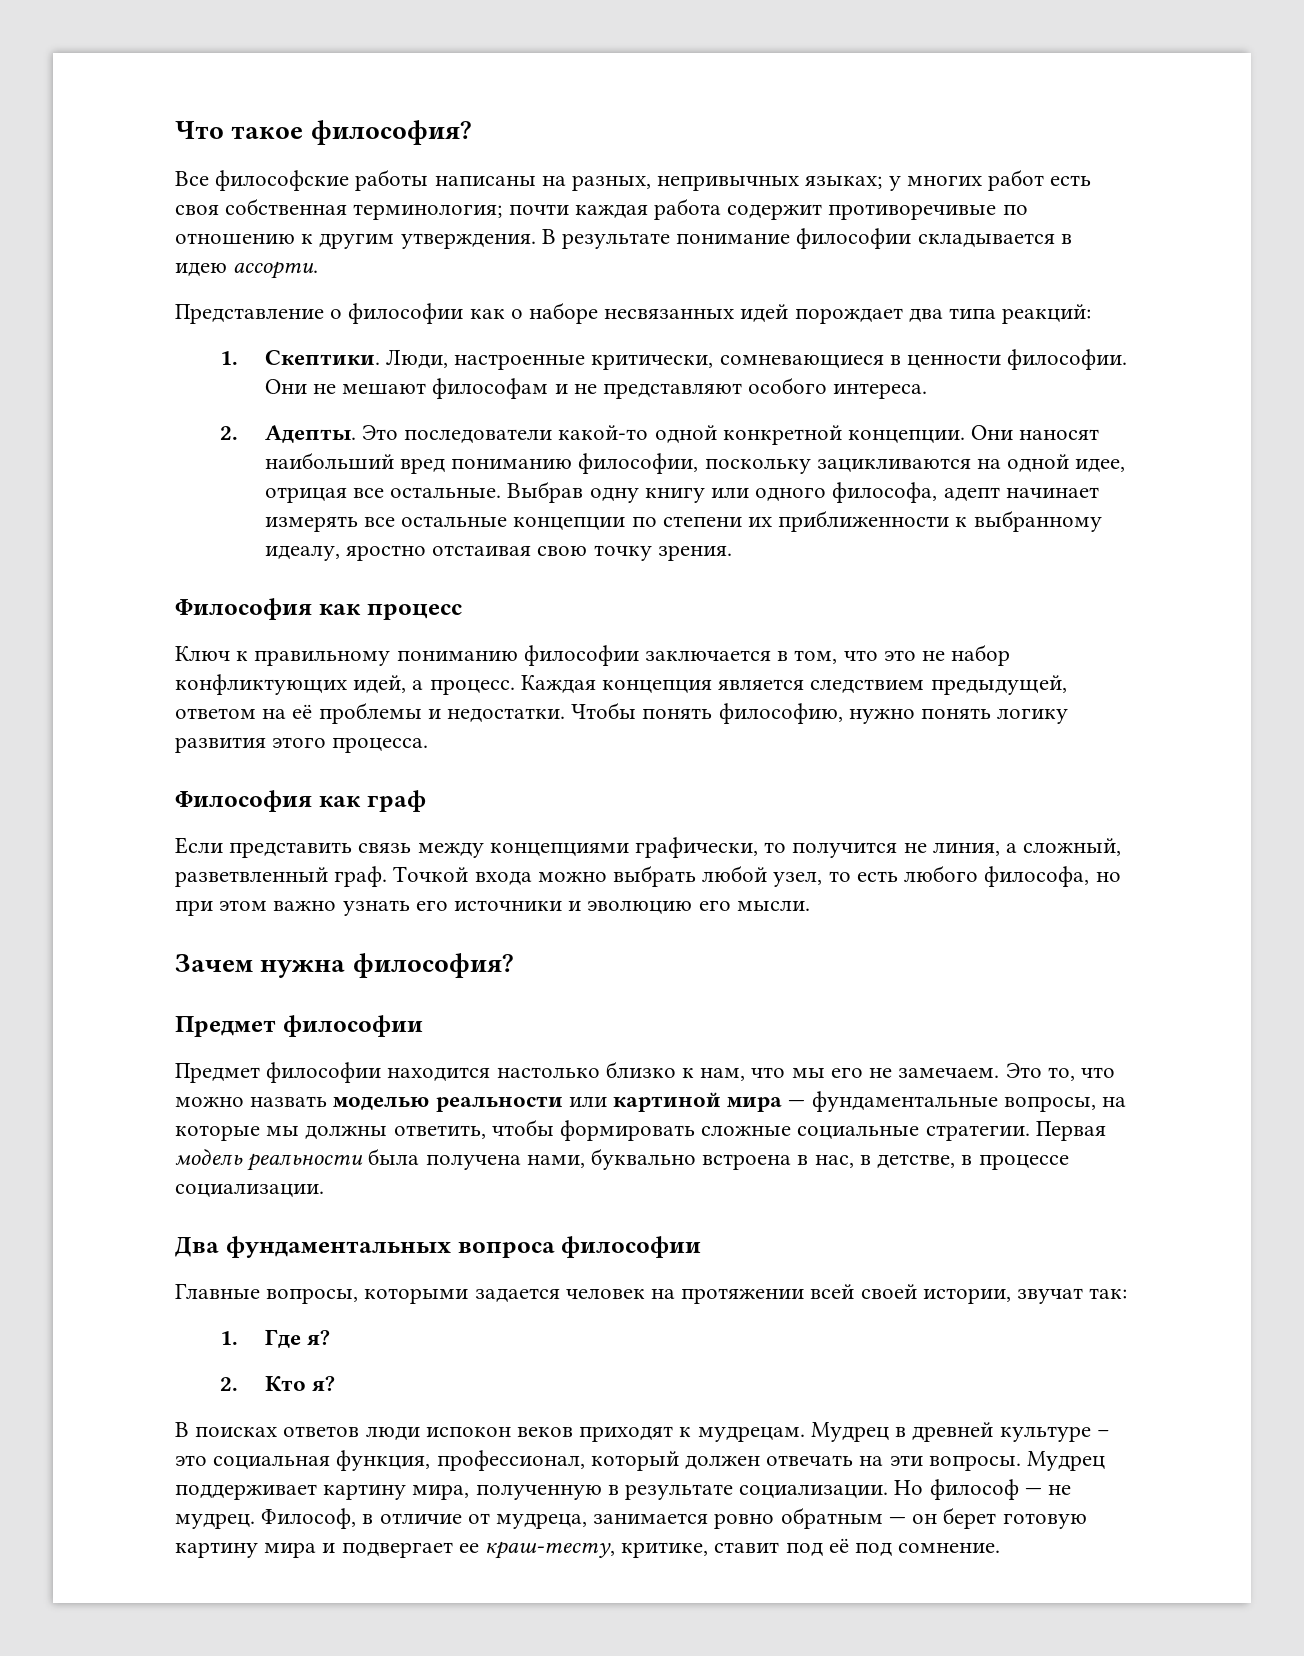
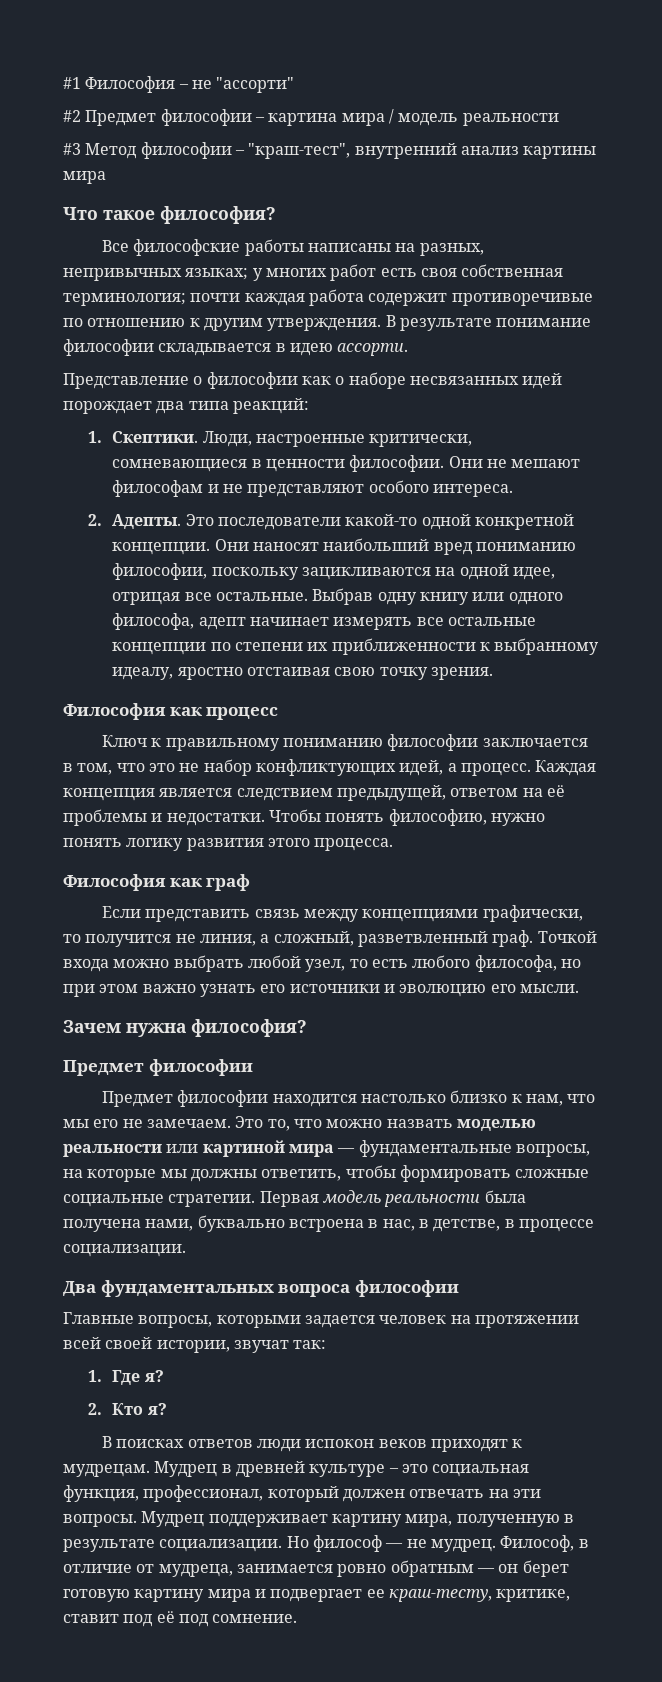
(175, 130) none -> [63,76,295,93] [63,109,559,126] [63,142,597,159] [63,171,106,184] #1 Философия – не "ассорти" // #2 Предмет философии – картина мира / модель реальности // #3 Метод философии – "краш-тест", внутренний анализ картины мира //

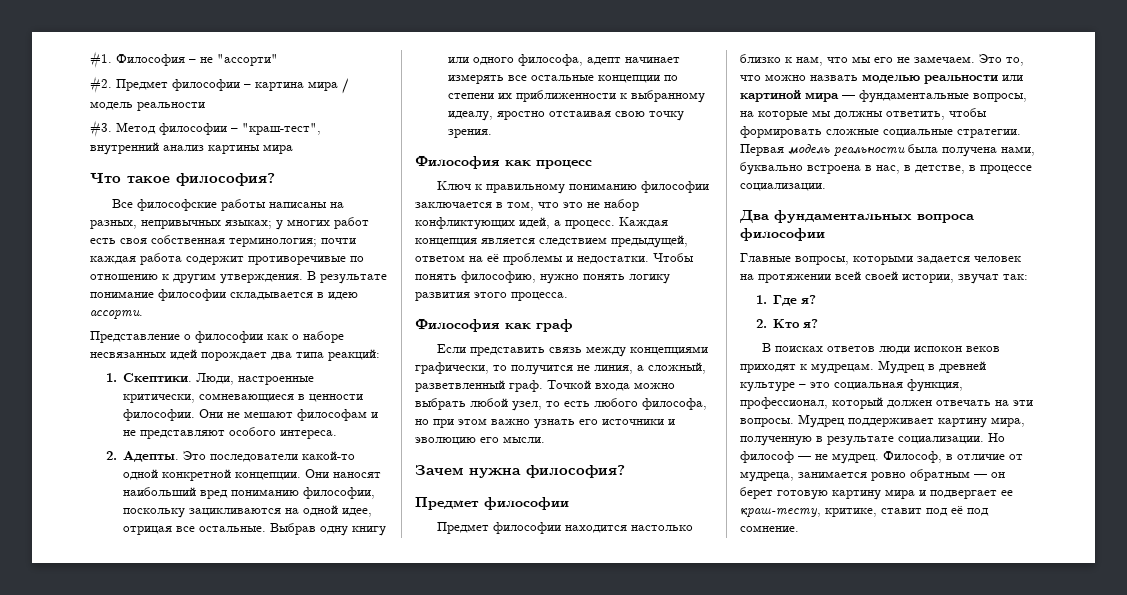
[63,77,81,89] #1 -> [90,51,112,68] #1.
[63,110,81,122] #2 -> [90,76,112,93] #2.
[63,143,81,155] #3 -> [90,120,112,137] #3.

